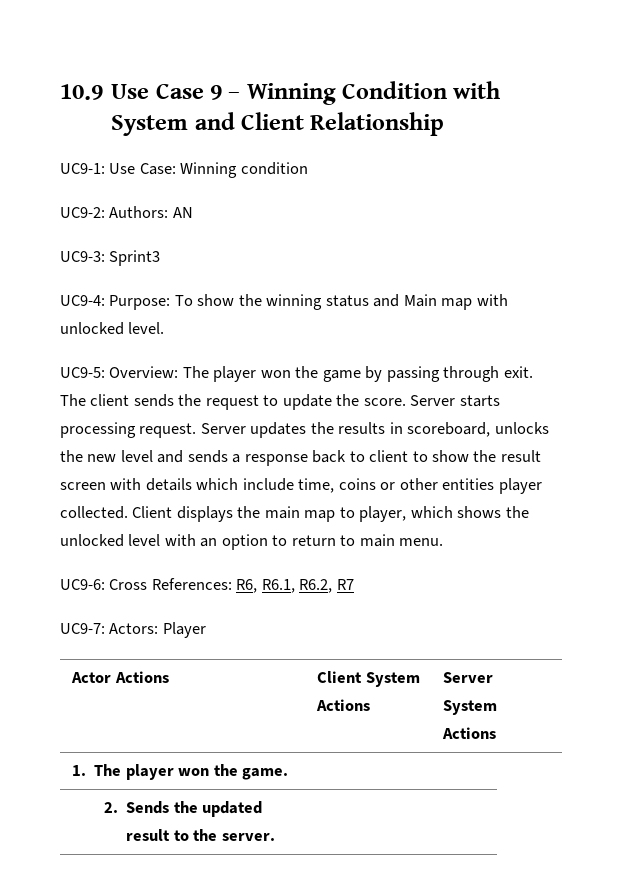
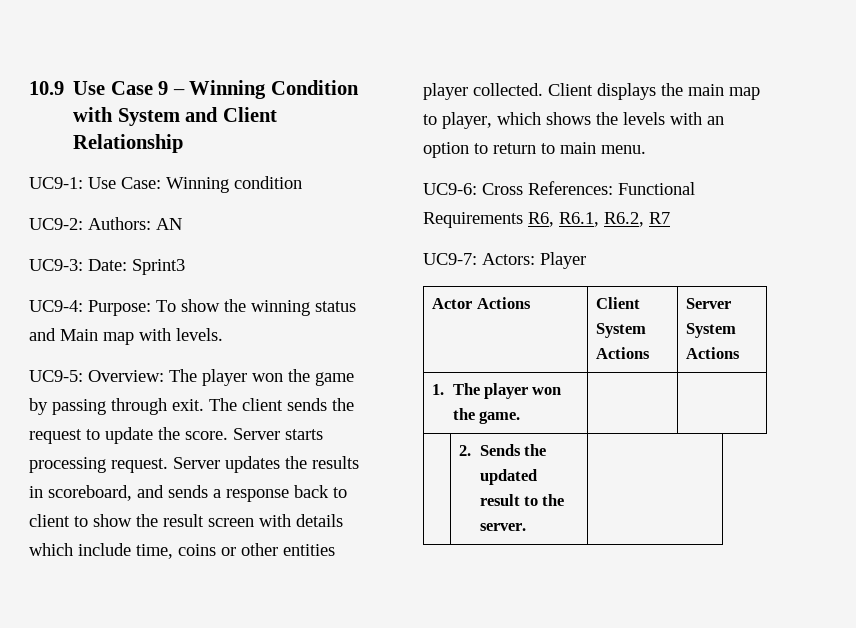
(105, 256) none -> [88,259,127,271] Date:
[60,322,165,335] unlocked level. -> [176,328,223,341] levels.
[494,422,549,434] [60,450,153,462] unlocks the new level -> (132, 493) none
[60,534,161,547] unlocked level -> [623,112,665,125] levels
(232, 584) none -> [618,182,695,195] [423,212,523,228] Functional Requirements

